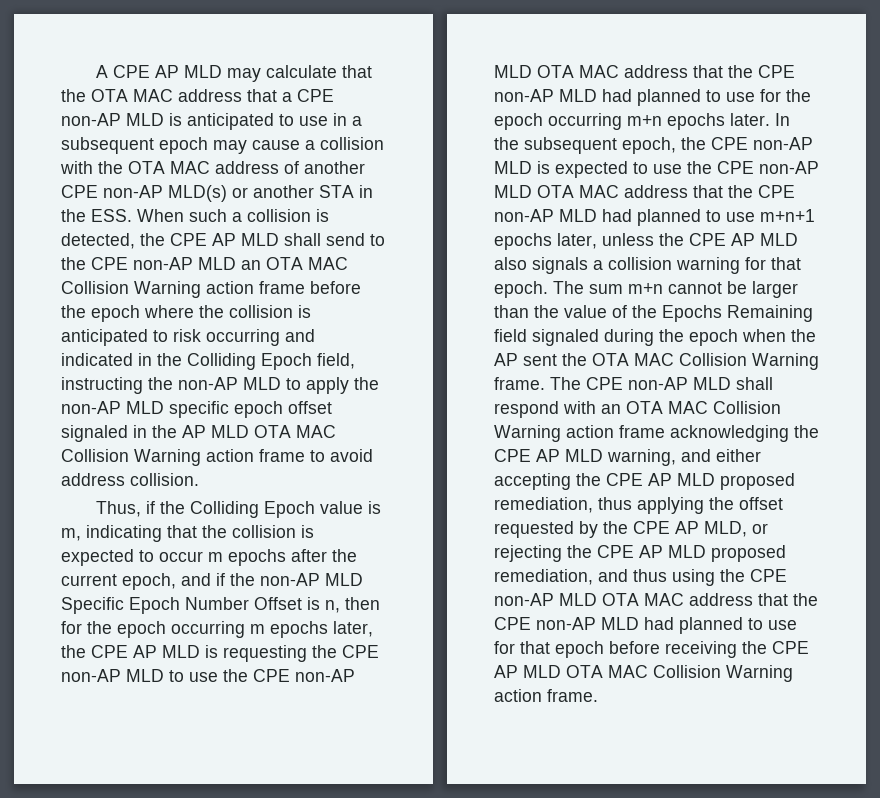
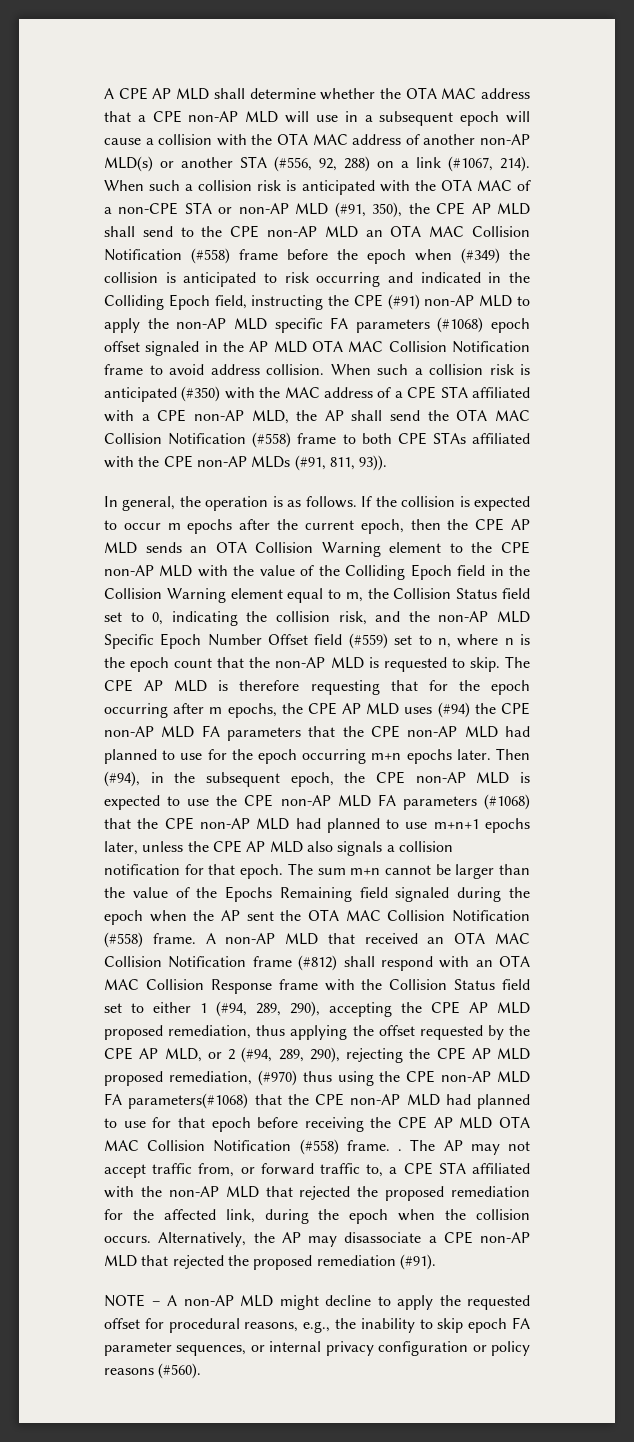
[227,65,373,82] may calculate that -> [213,88,376,100] shall determine whether
[169,113,294,130] is anticipated to -> [285,111,310,123] will
[213,140,247,154] may -> [506,111,530,123] will
[61,185,98,198] CPE -> (476, 139) none
[359,185,373,198] [61,209,329,222] [61,233,135,249] in the ESS. When such a collision is detected, -> [274,156,530,172] [104,179,531,195] [104,202,403,218] (#556, 92, 288) on a link (#1067, 214). When such a collision risk is anticipated with the OTA MAC of a non-CPE STA or non-AP MLD (#91, 350),
[134,281,254,298] Warning action -> [104,248,230,264] Notification (#558)
[144,305,194,318] where -> [415,248,500,264] when (#349)
(173, 383) none -> [353,294,420,310] CPE (#91)
(229, 409) none -> [330,317,484,333] FA parameters (#1068)
[134,449,254,466] Warning action -> [452,341,530,353] Notification
[96,501,382,518] [61,525,197,542] // Thus, if the Colliding Epoch value is m, indicating that -> [330,364,530,375] [104,386,530,402] [104,409,530,424] [104,432,530,448] [104,455,388,471] [104,496,373,511] When such a collision risk is anticipated (#350) with the MAC address of a CPE STA affiliated with a CPE non-AP MLD, the AP shall send the OTA MAC Collision Notification (#558) frame to both CPE STAs affiliated with the CPE non-AP MLDs (#91, 811, 93)). // In general, the operation is as follows. If
[181,573,225,586] and if -> [410,518,530,531] [104,541,530,557] [104,564,530,580] [104,588,530,603] [104,611,401,626] then the CPE AP MLD sends an OTA Collision Warning element to the CPE non-AP MLD with the value of the Colliding Epoch field in the Collision Warning element equal to m, the Collision Status field set to 0, indicating the collision risk, and
[307,597,380,613] [61,621,373,638] [61,645,379,662] [61,669,355,682] [494,65,688,78] is n, then for the epoch occurring m epochs later, the CPE AP MLD is requesting the CPE non-AP MLD to use the CPE non-AP MLD OTA MAC address -> [314,633,531,649] [104,656,530,672] [104,679,530,695] [104,702,530,718] [104,725,301,741] field (#559) set to n, where n is the epoch count that the non-AP MLD is requested to skip. The CPE AP MLD is therefore requesting that for the epoch occurring after m epochs, the CPE AP MLD uses (#94) the CPE non-AP MLD FA parameters
[775,113,790,126] In -> [495,748,530,760] [104,771,164,787] Then (#94), in
[537,185,688,198] OTA MAC address -> [377,794,530,810] FA parameters (#1068)
[676,257,740,274] warning -> [104,864,180,875] notification
[752,353,819,370] [494,377,731,390] Warning frame. The CPE non-AP MLD -> [452,910,530,922] [104,932,530,948] [104,955,338,971] Notification (#558) frame. A non-AP MLD that received an OTA MAC Collision Notification frame (#812)
[494,425,819,442] [494,449,761,466] Warning action frame acknowledging the CPE AP MLD warning, and either -> [210,979,530,994] [104,1001,320,1017] Response frame with the Collision Status field set to either 1 (#94, 289, 290),
(768, 528) none -> [228,1047,340,1063] 2 (#94, 289, 290),
[598,569,628,582] and -> [257,1070,297,1086] (#970)
[602,593,753,606] OTA MAC address -> [104,1093,249,1109] FA parameters(#1068)
[726,665,793,682] [494,689,598,702] Warning action frame. -> [213,1139,530,1155] [104,1162,530,1178] [104,1186,530,1201] [104,1209,530,1224] [104,1231,530,1247] [104,1254,436,1270] [104,1294,530,1310] [104,1317,531,1333] [104,1341,530,1356] [104,1363,202,1379] Notification (#558) frame. . The AP may not accept traffic from, or forward traffic to, a CPE STA affiliated with the non-AP MLD that rejected the proposed remediation for the affected link, during the epoch when the collision occurs. Alternatively, the AP may disassociate a CPE non-AP MLD that rejected the proposed remediation (#91). // NOTE – A non-AP MLD might decline to apply the requested offset for procedural reasons, e.g., the inability to skip epoch FA parameter sequences, or internal privacy configuration or policy reasons (#560).

